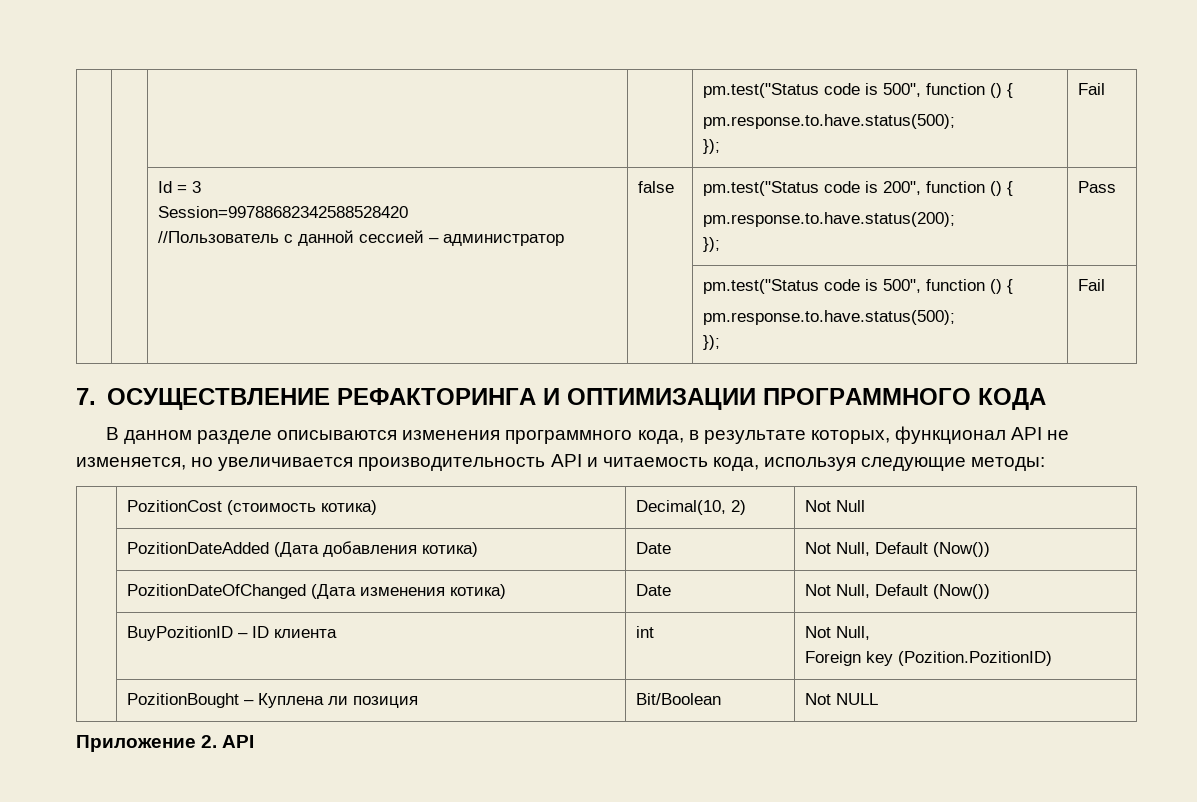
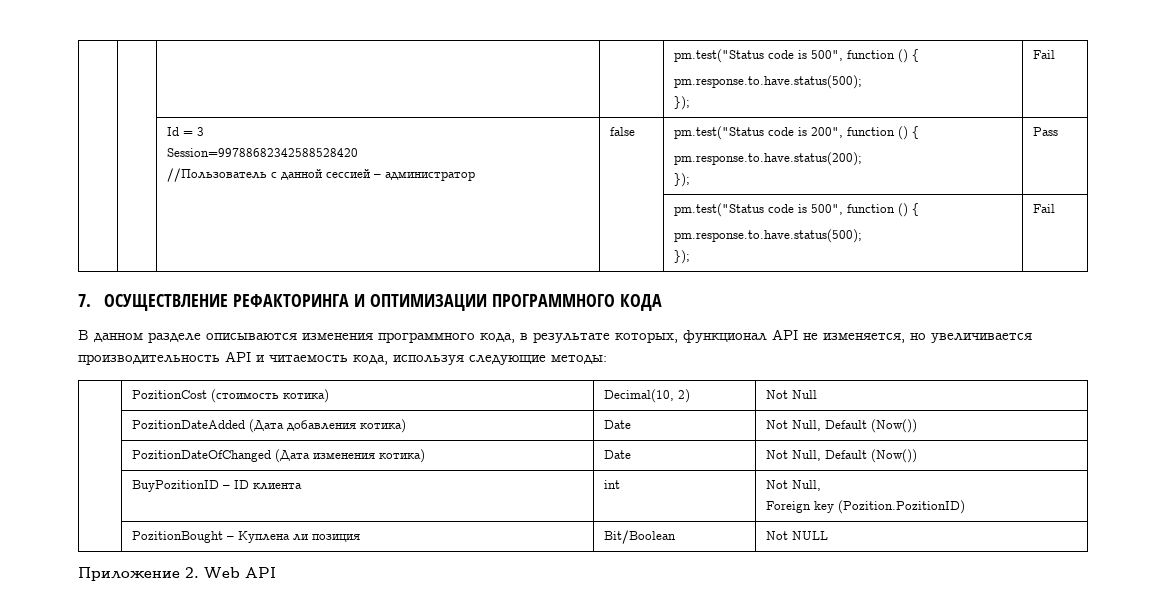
(218, 741) none -> [204,567,240,579] Web

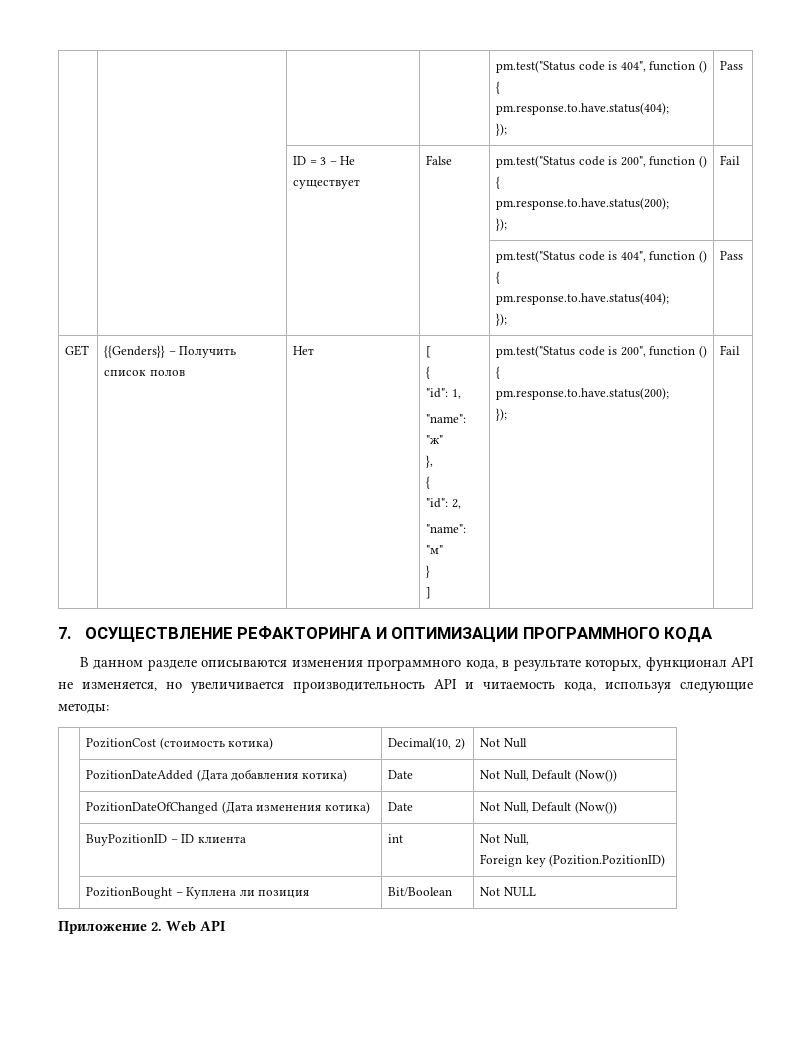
[674,49,920,63] [674,75,863,89] [674,96,691,110] [1033,50,1056,59] [167,127,180,136] | | | | pm.test("Status code is 500", function () { // pm.response.to.have.status(500); // }); | Fail // | | Id -> [496,60,707,73] [496,81,501,94] [496,102,670,115] [496,123,508,136] [720,61,744,70] [293,156,307,165] | | | | pm.test("Status code is 404", function () { // pm.response.to.have.status(404); // }); | Pass // | | ID
[167,148,359,157] [167,168,476,182] [610,127,636,136] [674,126,920,140] [674,152,863,166] [674,173,691,187] [1033,127,1059,136] [674,203,920,217] [674,229,863,243] // Session=99788682342588528420 // //Пользователь с данной сессией – администратор | false | pm.test("Status code is 200", function () { // pm.response.to.have.status(200); // }); | Pass // | | | | pm.test("Status code is 500", function () { // pm.response.to.have.status(500); -> [329,156,356,165] [293,179,361,189] [426,155,453,165] [496,155,707,168] [496,176,501,189] [496,197,670,210] [496,218,508,231] [720,155,741,165] [496,250,707,263] [496,271,501,284] [496,292,670,305] [496,313,508,326] [720,251,744,260] [65,345,90,356] [104,345,237,358] [104,370,185,376] [293,346,315,355] [426,346,432,358] [426,366,431,379] [426,388,461,399] [426,414,467,423] [426,435,444,444] [426,455,434,468] [426,476,431,489] [426,498,461,509] [426,524,467,533] [426,545,444,554] [426,565,431,578] [426,587,432,599] [496,345,707,358] [496,366,501,379] [496,387,670,400] – Не существует | False | pm.test("Status code is 200", function () { // pm.response.to.have.status(200); // }); | Fail // | | | | pm.test("Status code is 404", function () { // pm.response.to.have.status(404); // }); | Pass // GET | {{Genders}} – Получить список полов | Нет | [ // { // "id": 1, // "name": "ж" // }, // { // "id": 2, // "name": "м" // } // ] | pm.test("Status code is 200", function () { // pm.response.to.have.status(200);

